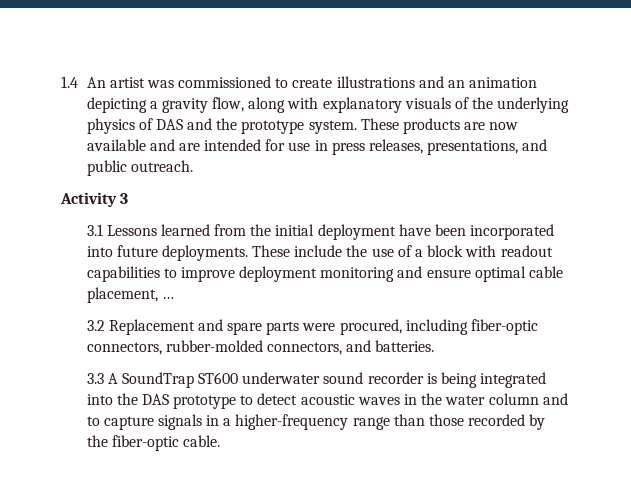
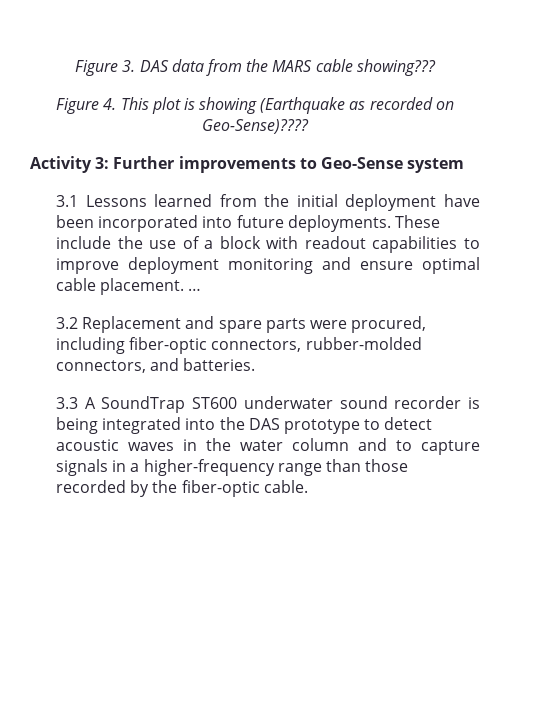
[61,76,538,88] [86,97,570,113] [86,118,519,134] [86,139,548,155] [86,160,193,176] [60,192,129,207] 1.4 An artist was commissioned to create illustrations and an animation depicting a gravity flow, along with explanatory visuals of the underlying physics of DAS and the prototype system. These products are now available and are intended for use in press releases, presentations, and public outreach. // Activity 3 -> [75,59,436,76] [56,97,454,114] [202,119,309,134] [30,156,465,173] Figure 3. DAS data from the MARS cable showing??? // Figure 4. This plot is showing (Earthquake as recorded on Geo-Sense)???? // Activity 3: Further improvements to Geo-Sense system
[86,287,158,303] placement, -> [100,278,185,295] placement.

